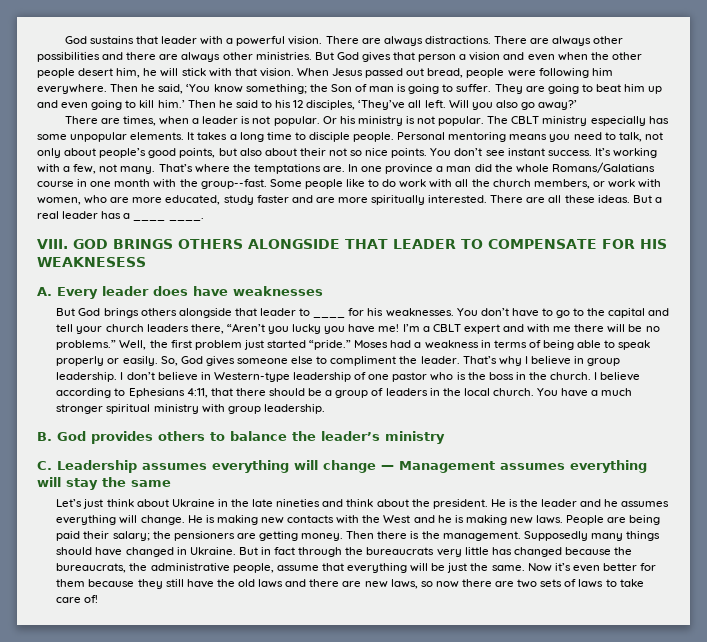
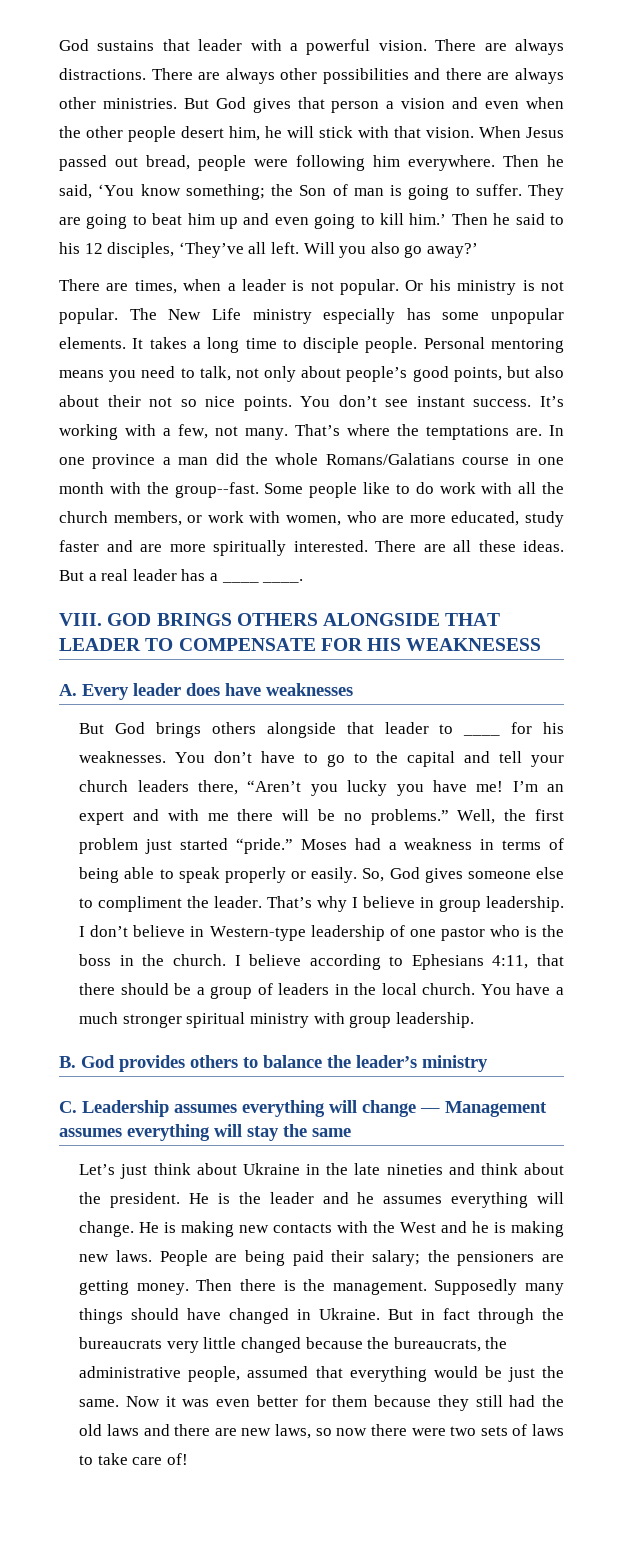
[511,116,540,124] CBLT -> [168,308,241,320] New Life
[422,324,461,332] a CBLT -> [546,784,564,792] an
[491,547,512,555] has -> (237, 1343) none
[276,565,319,571] assume -> [247,1366,309,1378] assumed
[410,563,429,572] will -> [433,1366,478,1378] would
[554,563,571,571] it’s -> [165,1396,210,1407] it was
[186,579,214,588] have -> [509,1395,536,1407] had
[495,581,515,587] are -> [411,1428,446,1436] were

